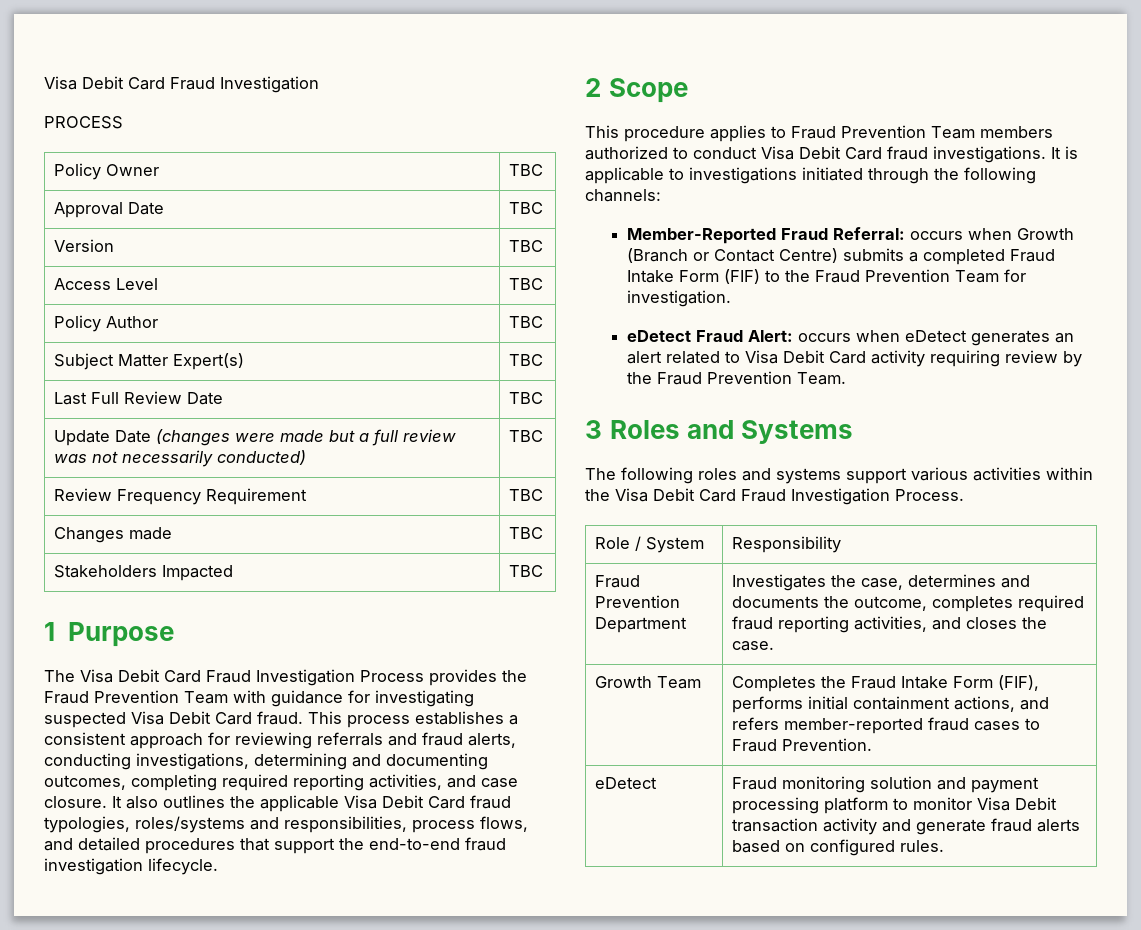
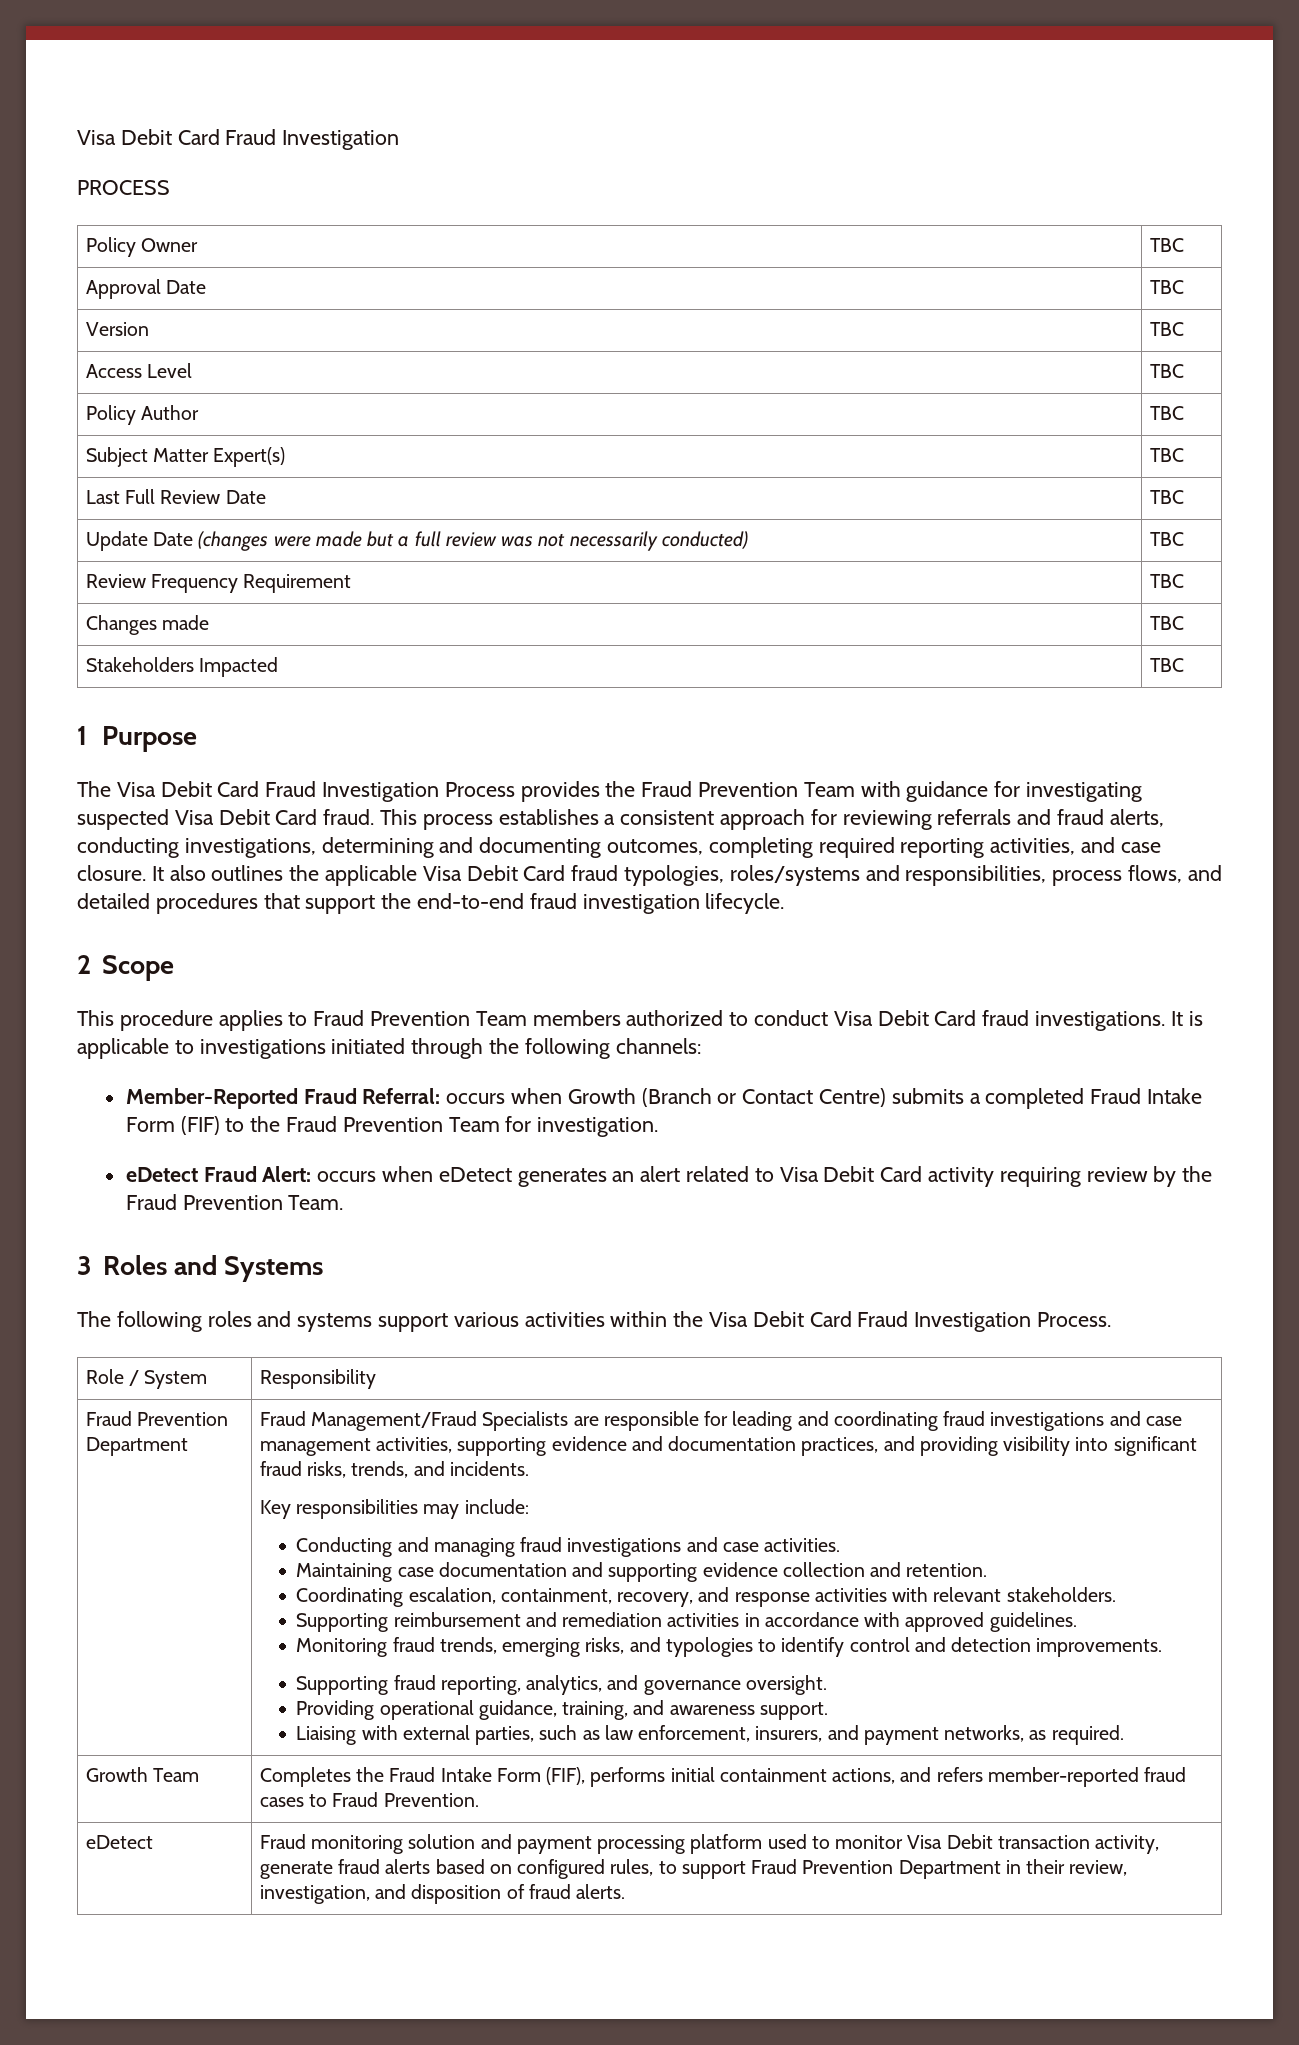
[732,574,1031,591] [732,595,1085,612] [732,616,1048,633] [732,641,775,651] Investigates the case, determines and documents the outcome, completes required fraud reporting activities, and closes the case. -> [259,1411,1182,1431] [259,1436,1197,1456] [259,1461,529,1478] [259,1499,529,1519] [296,1537,841,1557] [296,1562,988,1582] [296,1587,1116,1607] [296,1612,1077,1632] [296,1637,1163,1657] [296,1675,827,1695] [296,1700,828,1720] [296,1725,1124,1745] Fraud Management/Fraud Specialists are responsible for leading and coordinating fraud investigations and case management activities, supporting evidence and documentation practices, and providing visibility into significant fraud risks, trends, and incidents. // Key responsibilities may include: // Conducting and managing fraud investigations and case activities. // Maintaining case documentation and supporting evidence collection and retention. // Coordinating escalation, containment, recovery, and response activities with relevant stakeholders. // Supporting reimbursement and remediation activities in accordance with approved guidelines. // Monitoring fraud trends, emerging risks, and typologies to identify control and detection improvements. // Supporting fraud reporting, analytics, and governance oversight. // Providing operational guidance, training, and awareness support. // Liaising with external parties, such as law enforcement, insurers, and payment networks, as required.
(889, 805) none -> [767,1834,807,1849] used
[823,818,912,835] activity and -> [1095,1835,1160,1854] activity,
[900,840,945,852] rules. -> [610,1859,1128,1879] [259,1884,626,1904] rules, to support Fraud Prevention Department in their review, investigation, and disposition of fraud alerts.

